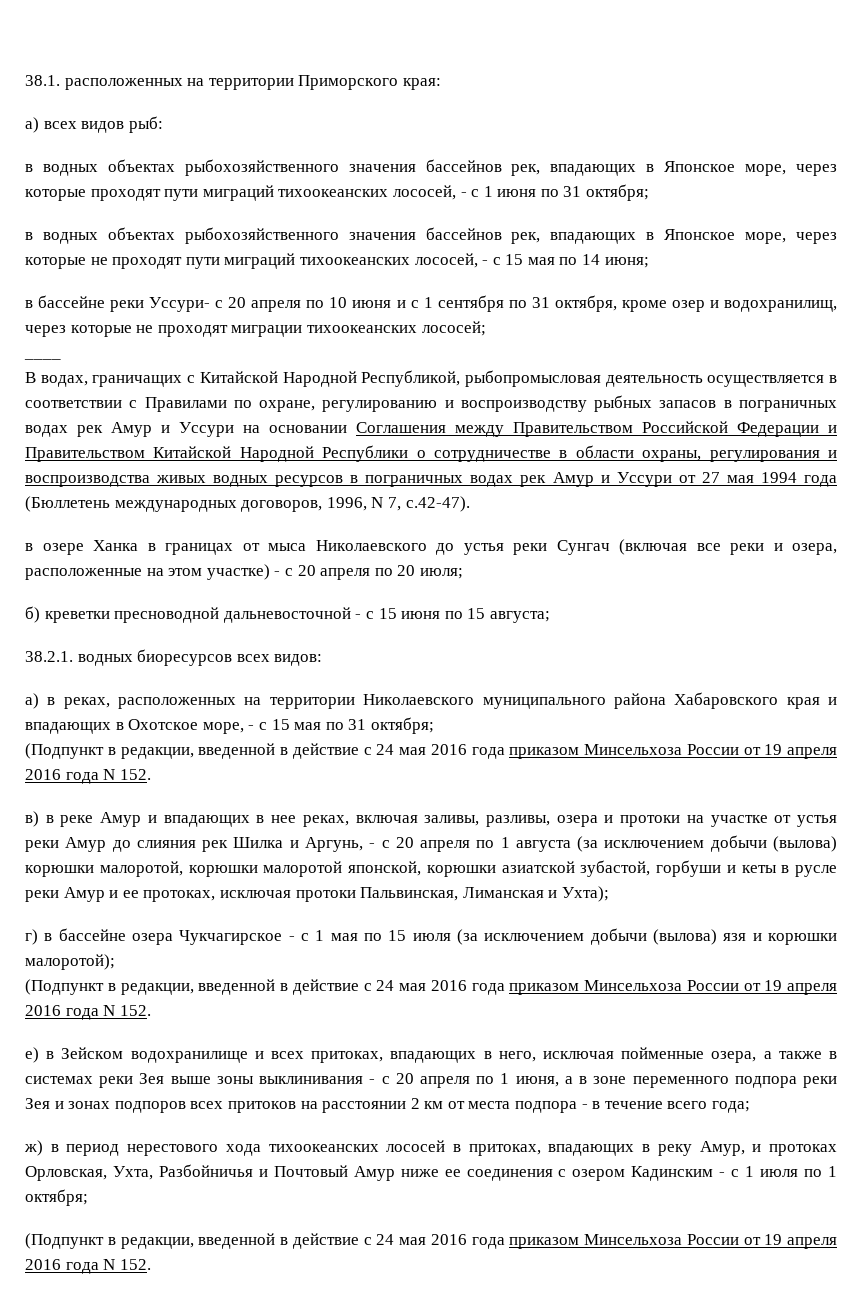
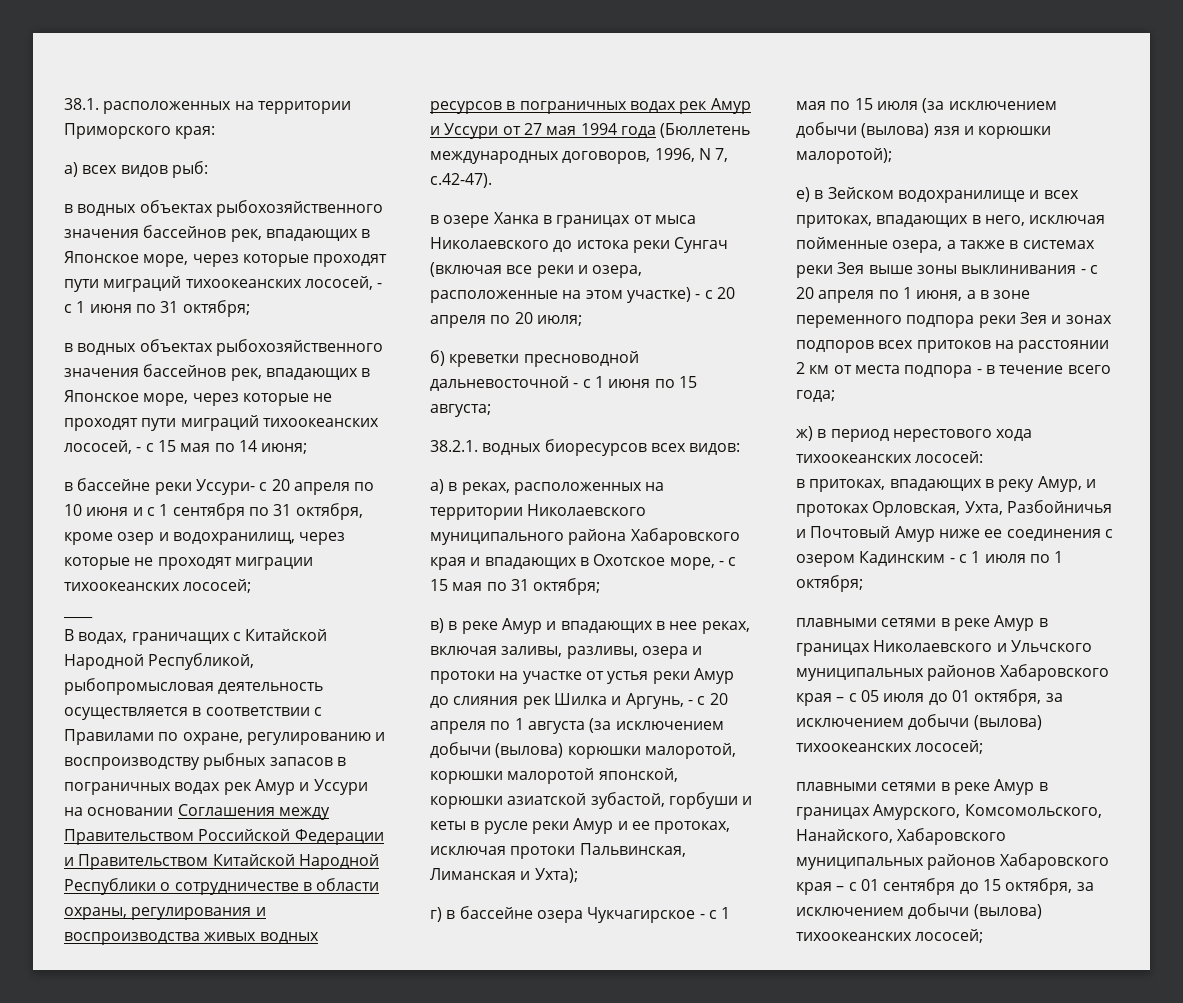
[463,543,504,555] устья -> [576,240,629,249] истока
[378,608,397,619] 15 -> [594,376,604,388] 1
[25,743,837,759] [25,769,151,784] // (Подпункт в редакции, введенной в действие с 24 мая 2016 года приказом Минсельхоза России от 19 апреля 2016 года N 152. -> (601, 586) none
[25,979,837,995] [25,1005,151,1020] // (Подпункт в редакции, введенной в действие с 24 мая 2016 года приказом Минсельхоза России от 19 апреля 2016 года N 152. -> (892, 156) none
[386,1140,446,1152] лососей -> [915,451,984,463] лососей: //
[25,1233,837,1249] [25,1259,151,1274] (Подпункт в редакции, введенной в действие с 24 мая 2016 года приказом Минсельхоза России от 19 апреля 2016 года N 152. -> [796,615,1048,631] [796,640,1092,656] [796,664,1109,681] [796,689,1063,706] [796,714,1042,730] [796,740,984,754] [796,779,1048,795] [796,804,1102,820] [796,828,1007,845] [796,853,1109,870] [796,878,1094,895] [796,903,1042,919] [796,929,984,943] плавными сетями в реке Амур в границах Николаевского и Ульчского муниципальных районов Хабаровского края – с 05 июля до 01 октября, за исключением добычи (вылова) тихоокеанских лососей; // плавными сетями в реке Амур в границах Амурского, Комсомольского, Нанайского, Хабаровского муниципальных районов Хабаровского края – с 01 сентября до 15 октября, за исключением добычи (вылова) тихоокеанских лососей;

